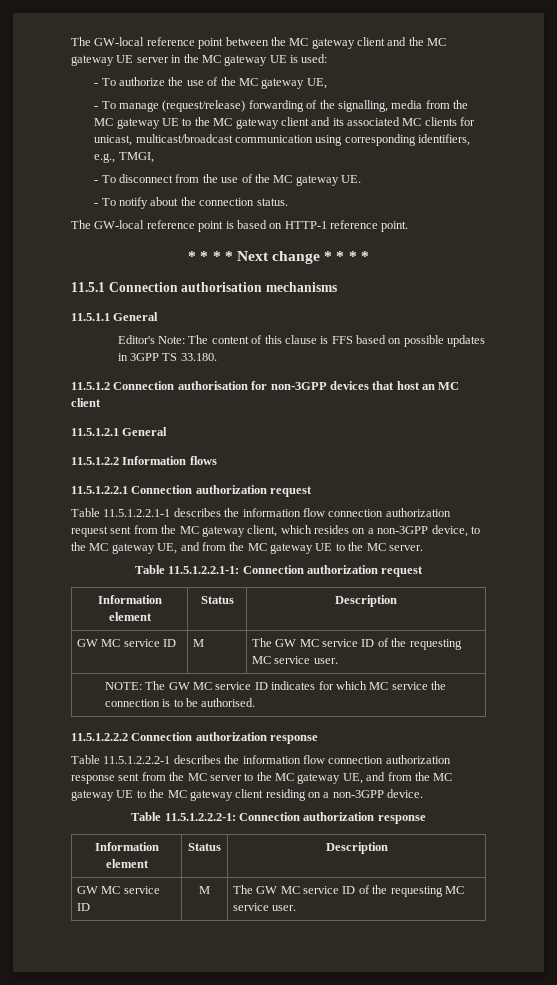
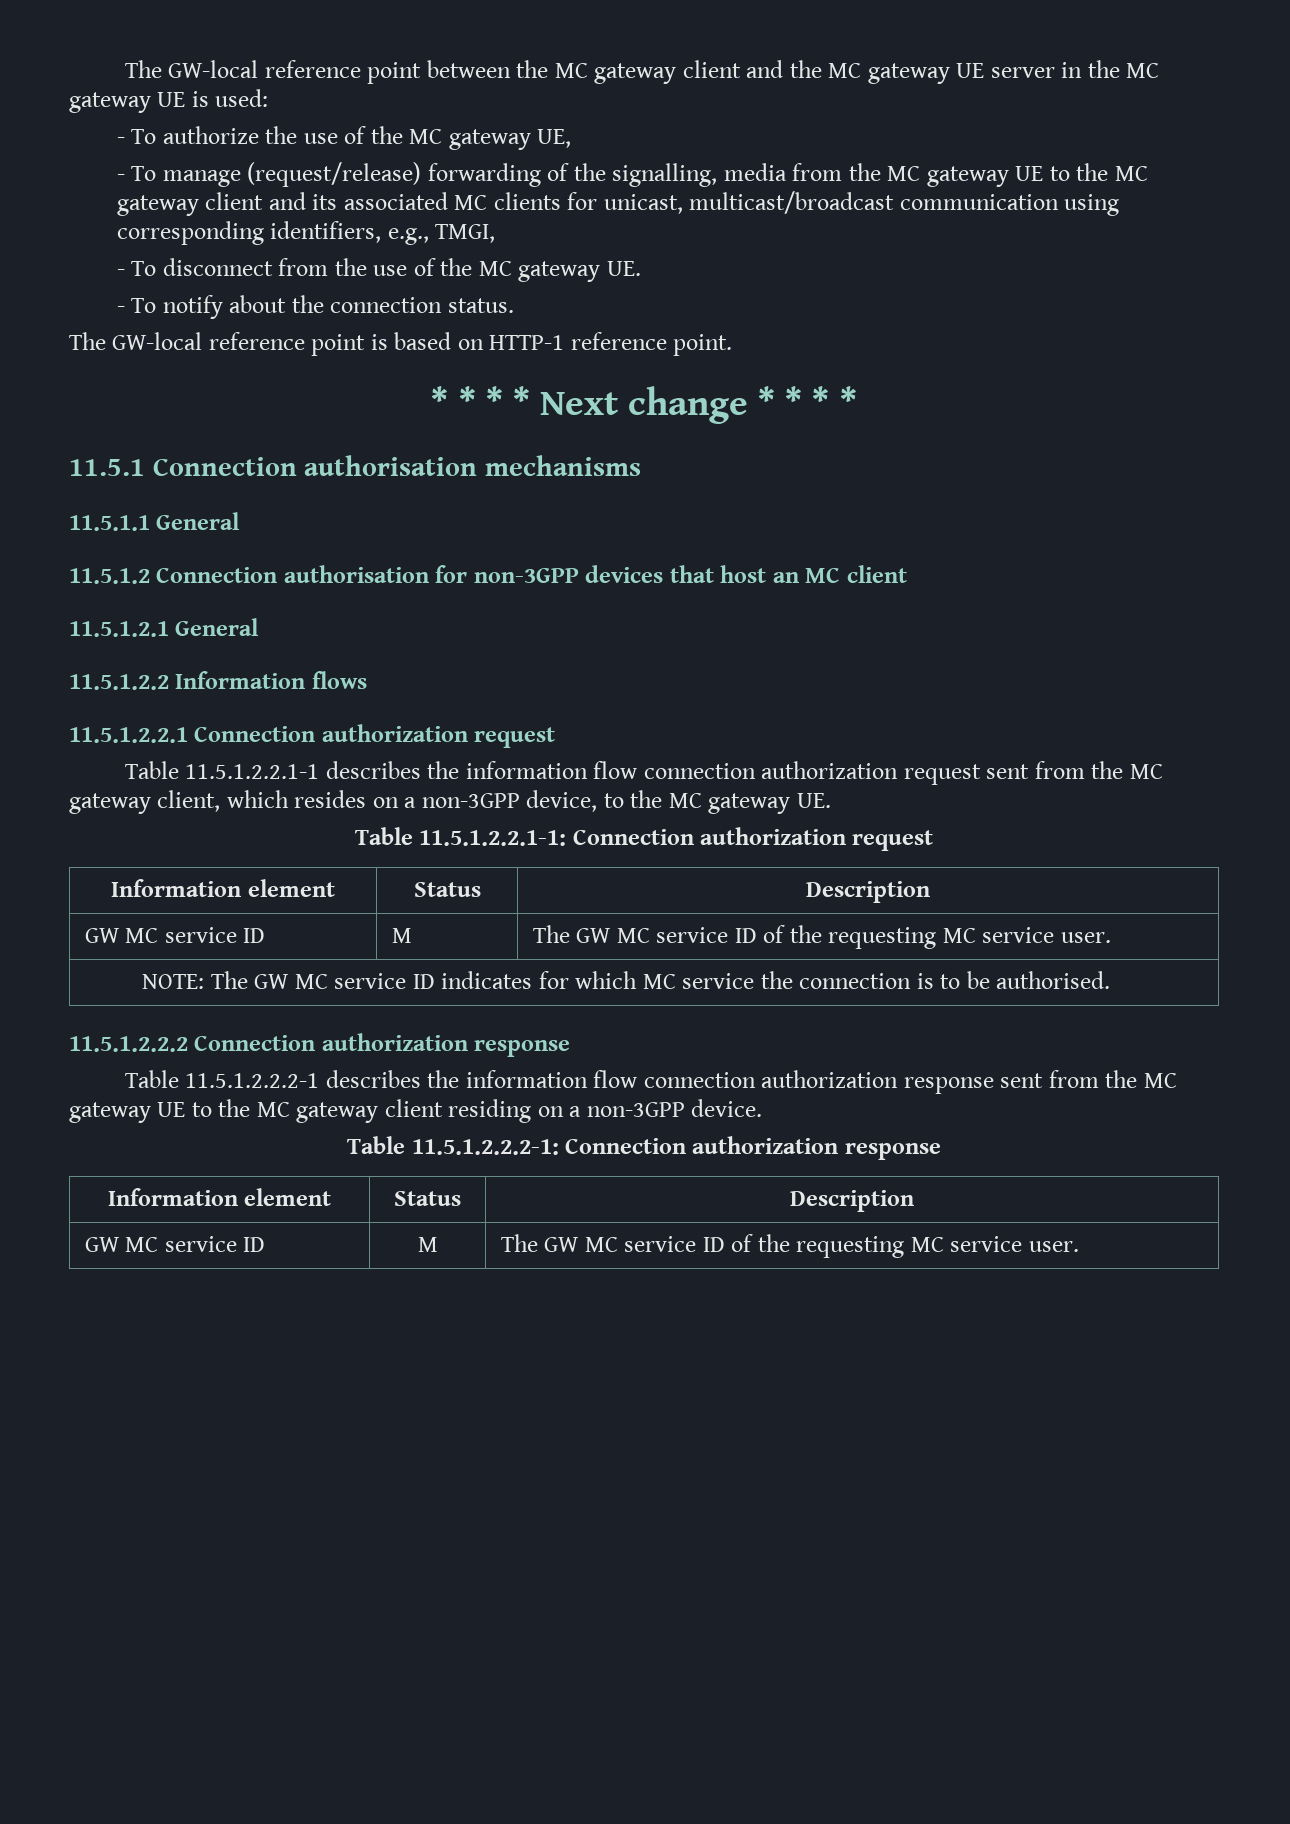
[117,335,486,347] [117,353,217,361] // Editor's Note: The content of this clause is FFS based on possible updates in 3GPP TS 33.180. -> (241, 521) none
[157,542,423,554] UE, and from the MC gateway UE to the MC server. -> [796,793,831,808] UE.
[209,772,453,784] server to the MC gateway UE, and from the MC -> (1177, 1080) none

